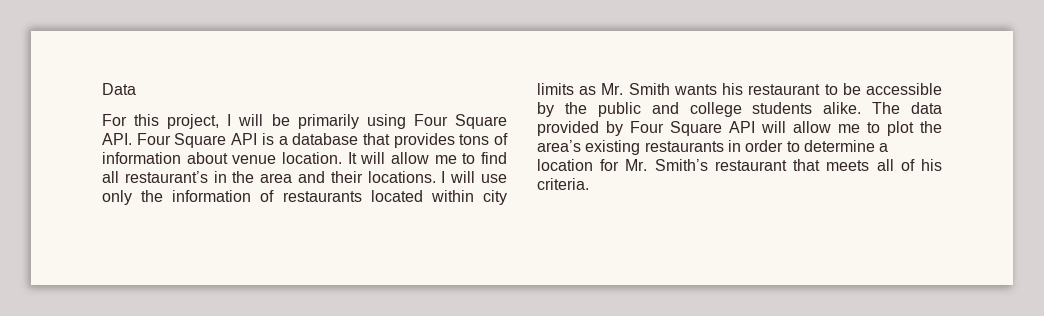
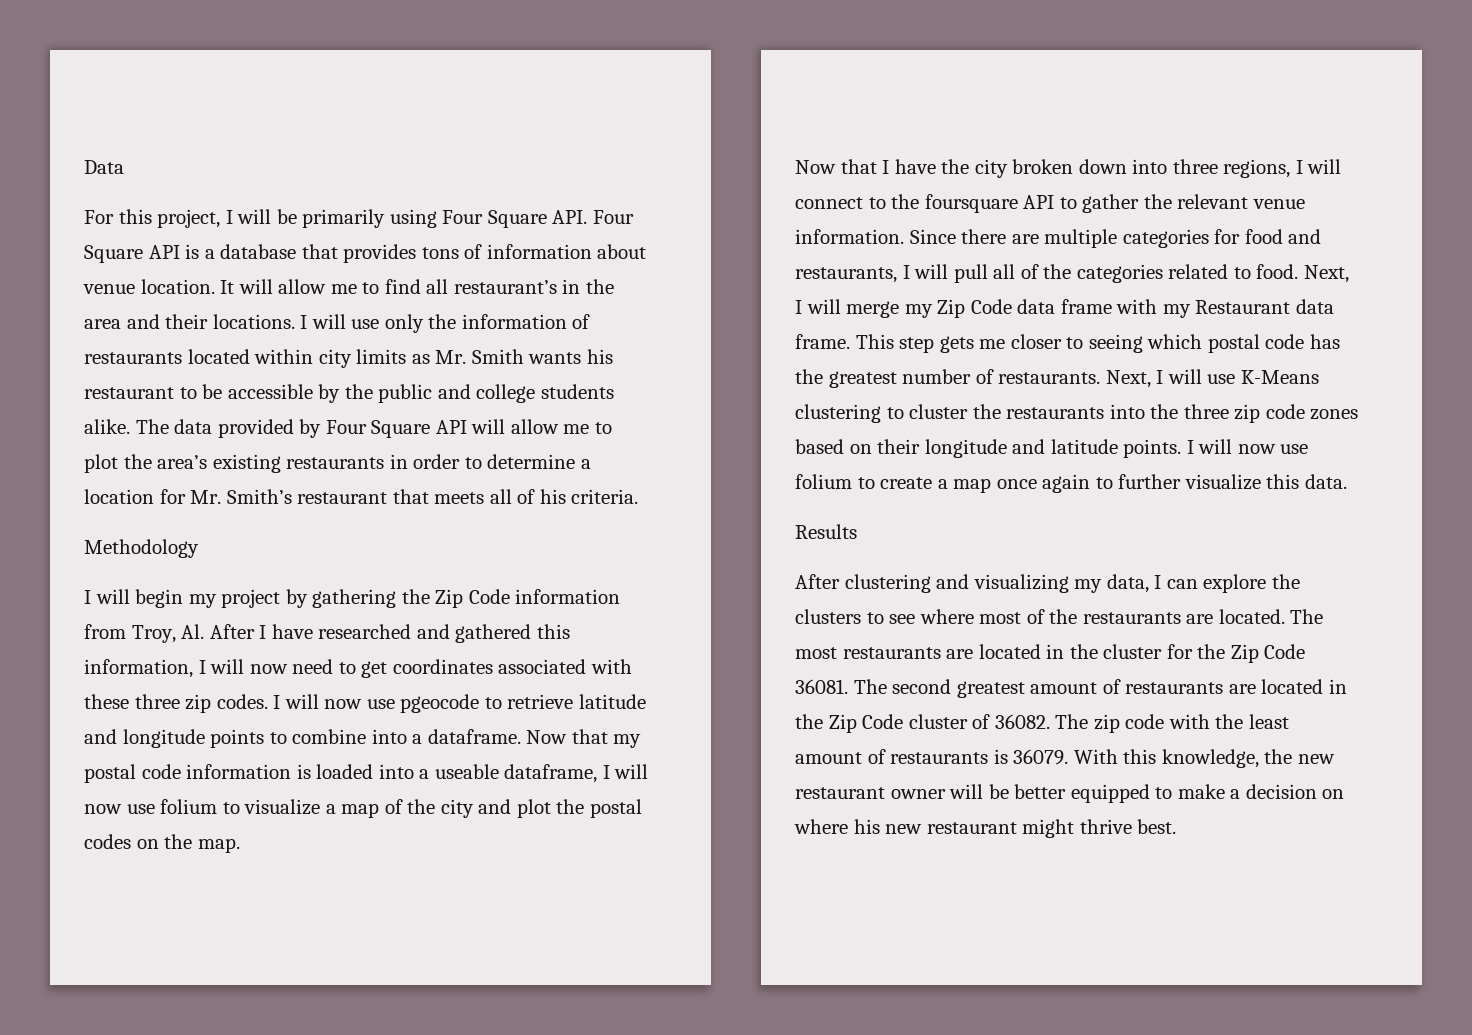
(589, 184) none -> [84,539,199,558] [84,589,621,608] [84,624,570,643] [84,659,632,678] [84,694,646,713] [84,729,642,748] [84,764,649,783] [84,799,642,818] [84,834,240,853] [795,159,1342,178] [795,194,1305,213] [795,229,1322,248] [795,264,1349,283] [795,299,1334,318] [795,334,1340,353] [795,369,1319,388] [795,404,1359,423] [795,439,1309,458] [795,474,1347,493] [795,524,857,539] [795,574,1300,593] [795,609,1324,624] [795,644,1306,663] [795,679,1347,698] [795,714,1289,733] [795,749,1335,768] [795,784,1345,803] [794,819,1177,838] // Methodology // I will begin my project by gathering the Zip Code information from Troy, Al. After I have researched and gathered this information, I will now need to get coordinates associated with these three zip codes. I will now use pgeocode to retrieve latitude and longitude points to combine into a dataframe. Now that my postal code information is loaded into a useable dataframe, I will now use folium to visualize a map of the city and plot the postal codes on the map. // Now that I have the city broken down into three regions, I will connect to the foursquare API to gather the relevant venue information. Since there are multiple categories for food and restaurants, I will pull all of the categories related to food. Next, I will merge my Zip Code data frame with my Restaurant data frame. This step gets me closer to seeing which postal code has the greatest number of restaurants. Next, I will use K-Means clustering to cluster the restaurants into the three zip code zones based on their longitude and latitude points. I will now use folium to create a map once again to further visualize this data. // Results // After clustering and visualizing my data, I can explore the clusters to see where most of the restaurants are located. The most restaurants are located in the cluster for the Zip Code 36081. The second greatest amount of restaurants are located in the Zip Code cluster of 36082. The zip code with the least amount of restaurants is 36079. With this knowledge, the new restaurant owner will be better equipped to make a decision on where his new restaurant might thrive best.

